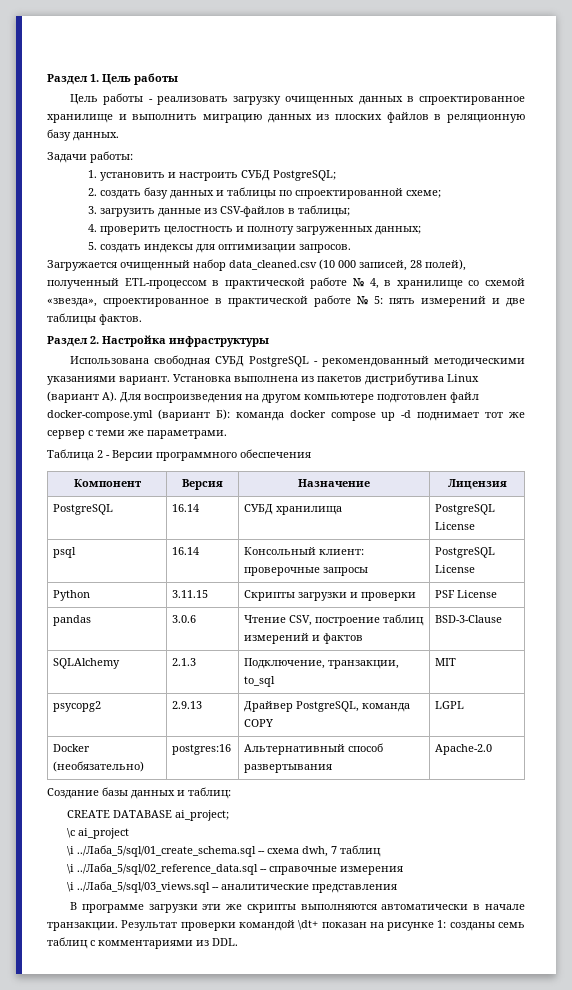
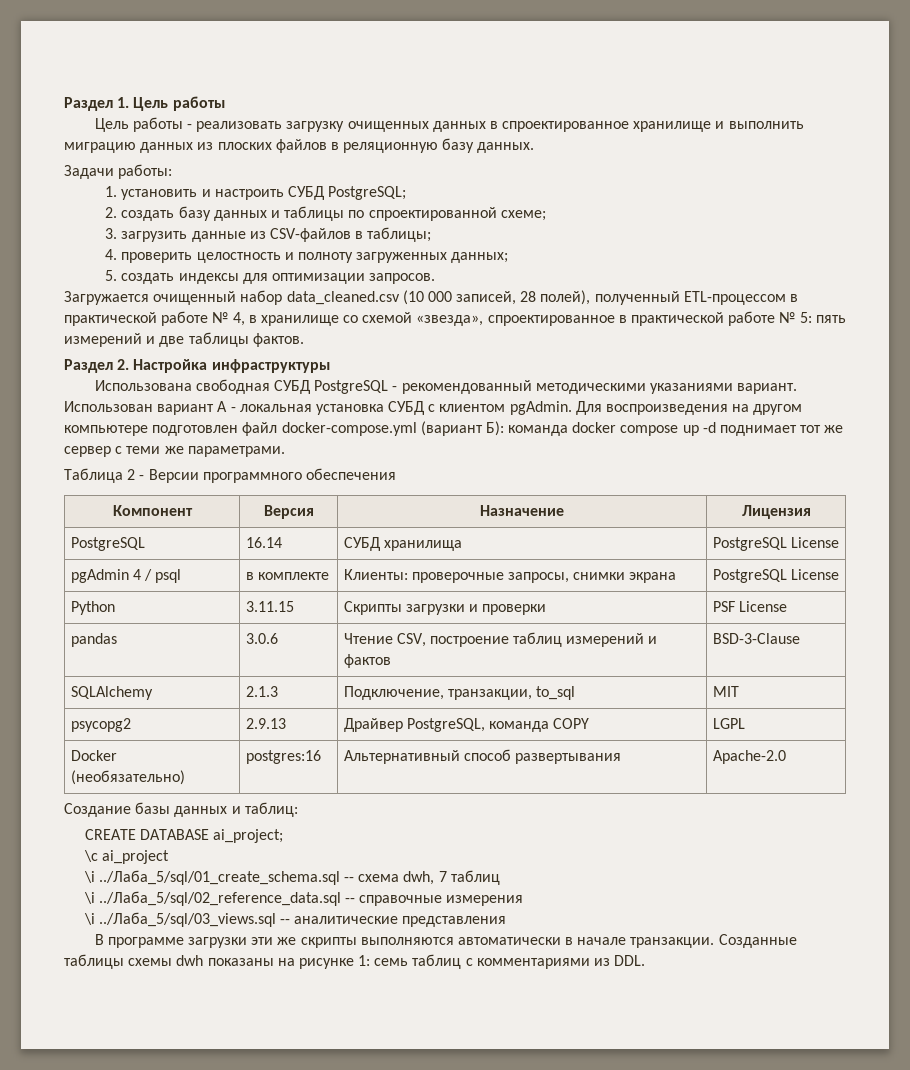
[173,373,479,385] [47,391,117,403] Установка выполнена из пакетов дистрибутива Linux (вариант А). -> [64,401,572,415] Использован вариант А - локальная установка СУБД с клиентом pgAdmin.
[53,547,77,558] [172,547,200,555] [244,547,365,555] [244,567,369,576] psql | 16.14 | Консольный клиент: проверочные запросы -> [70,569,182,583] [245,572,329,580] [343,569,677,583] pgAdmin 4 / psql | в комплекте | Клиенты: проверочные запросы, снимки экрана
[121,920,367,931] Результат проверки командой \dt+ показан -> [718,934,797,948] [64,954,274,969] Созданные таблицы схемы dwh показаны
[449,922,495,931] созданы -> (371, 960) none

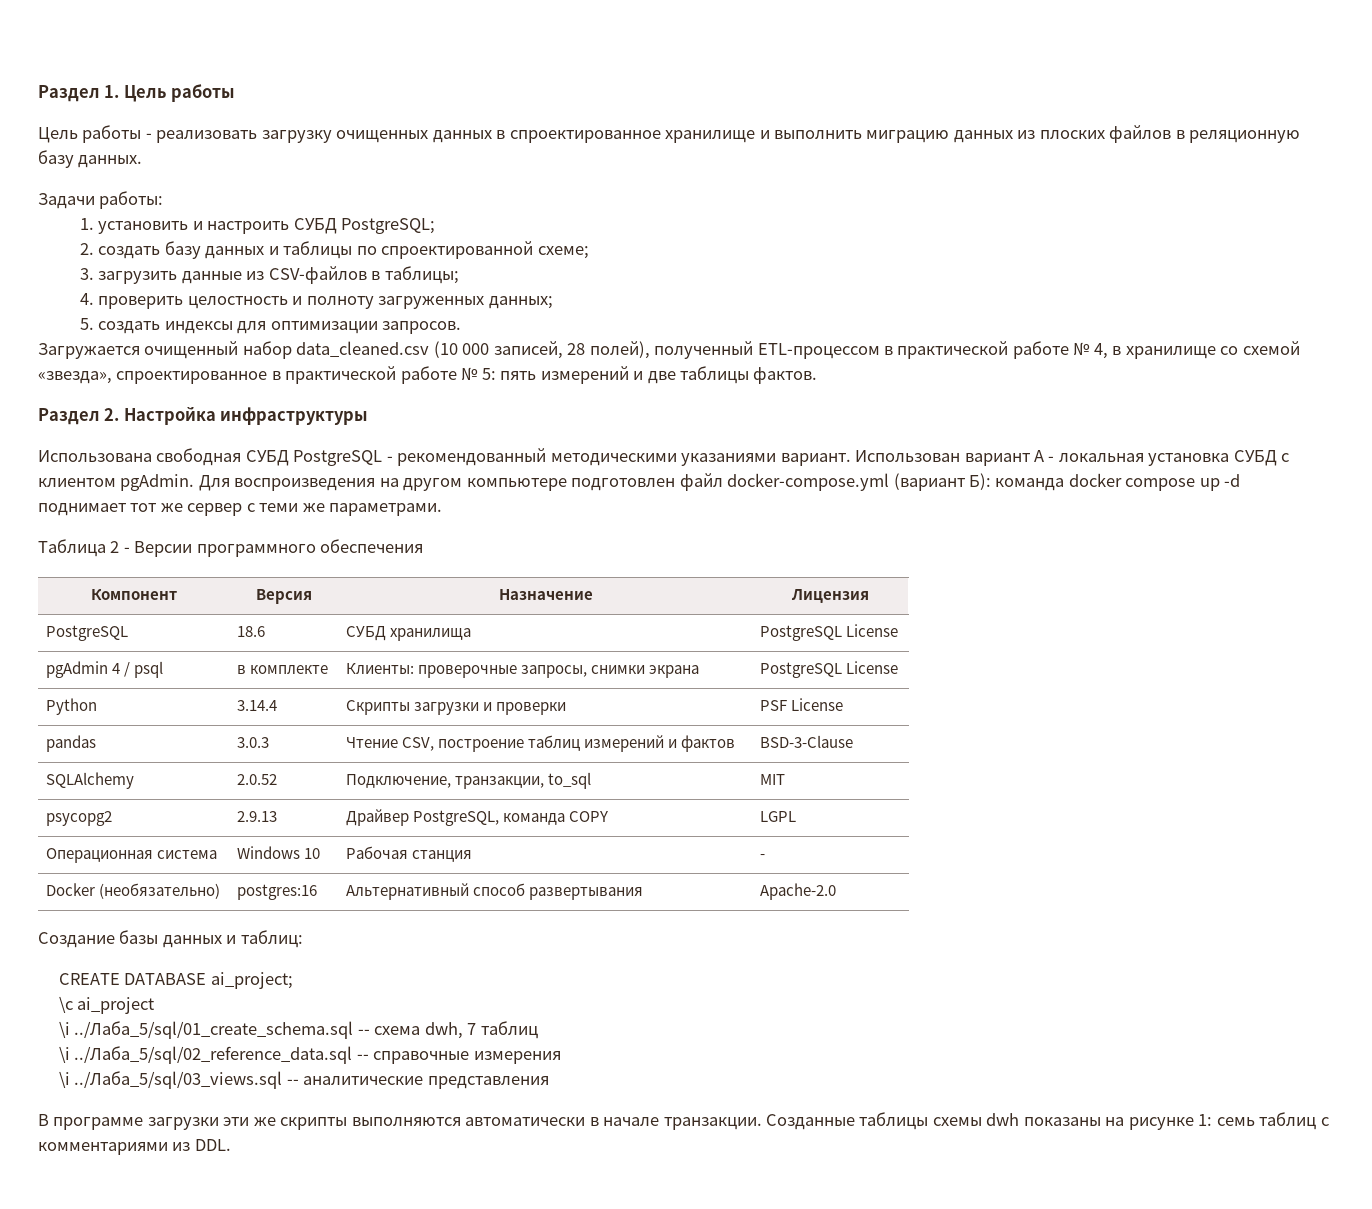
[245,537,282,548] 16.14 -> [236,626,265,637] 18.6
[245,601,294,612] 3.11.15 -> [236,700,277,711] 3.14.4
[245,633,278,644] 3.0.6 -> [236,737,269,748] 3.0.3
[245,686,278,697] 2.1.3 -> [236,774,277,785] 2.0.52
(745, 723) none -> [45,848,217,863] [236,846,320,859] [345,846,472,862] [759,854,765,859] // Операционная система | Windows 10 | Рабочая станция | -

